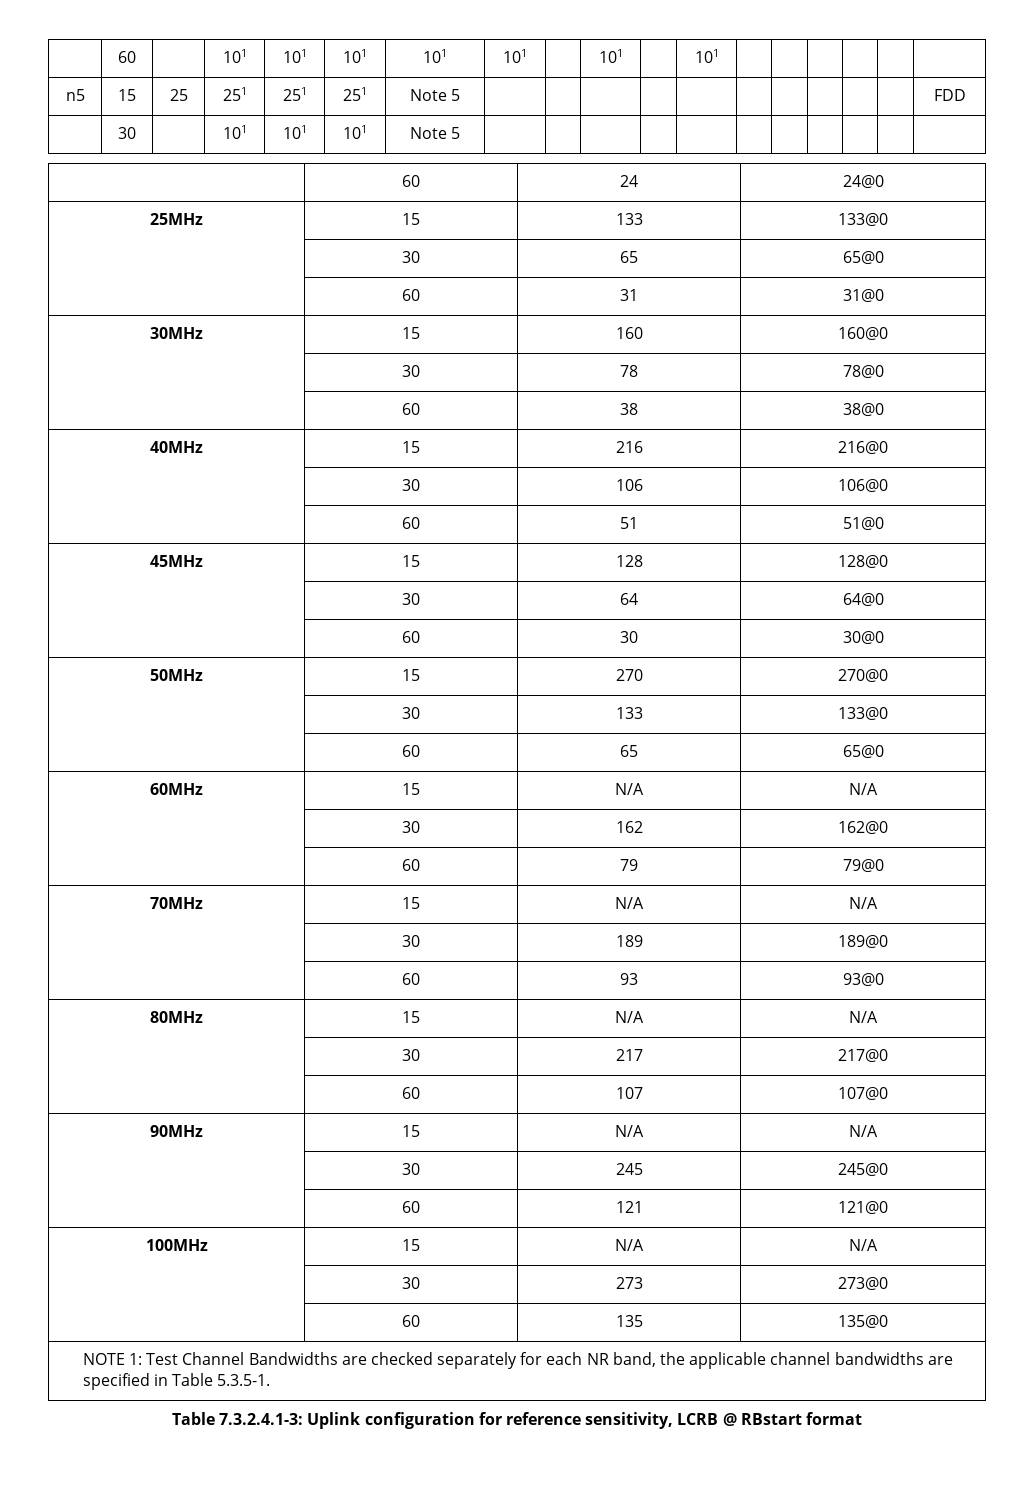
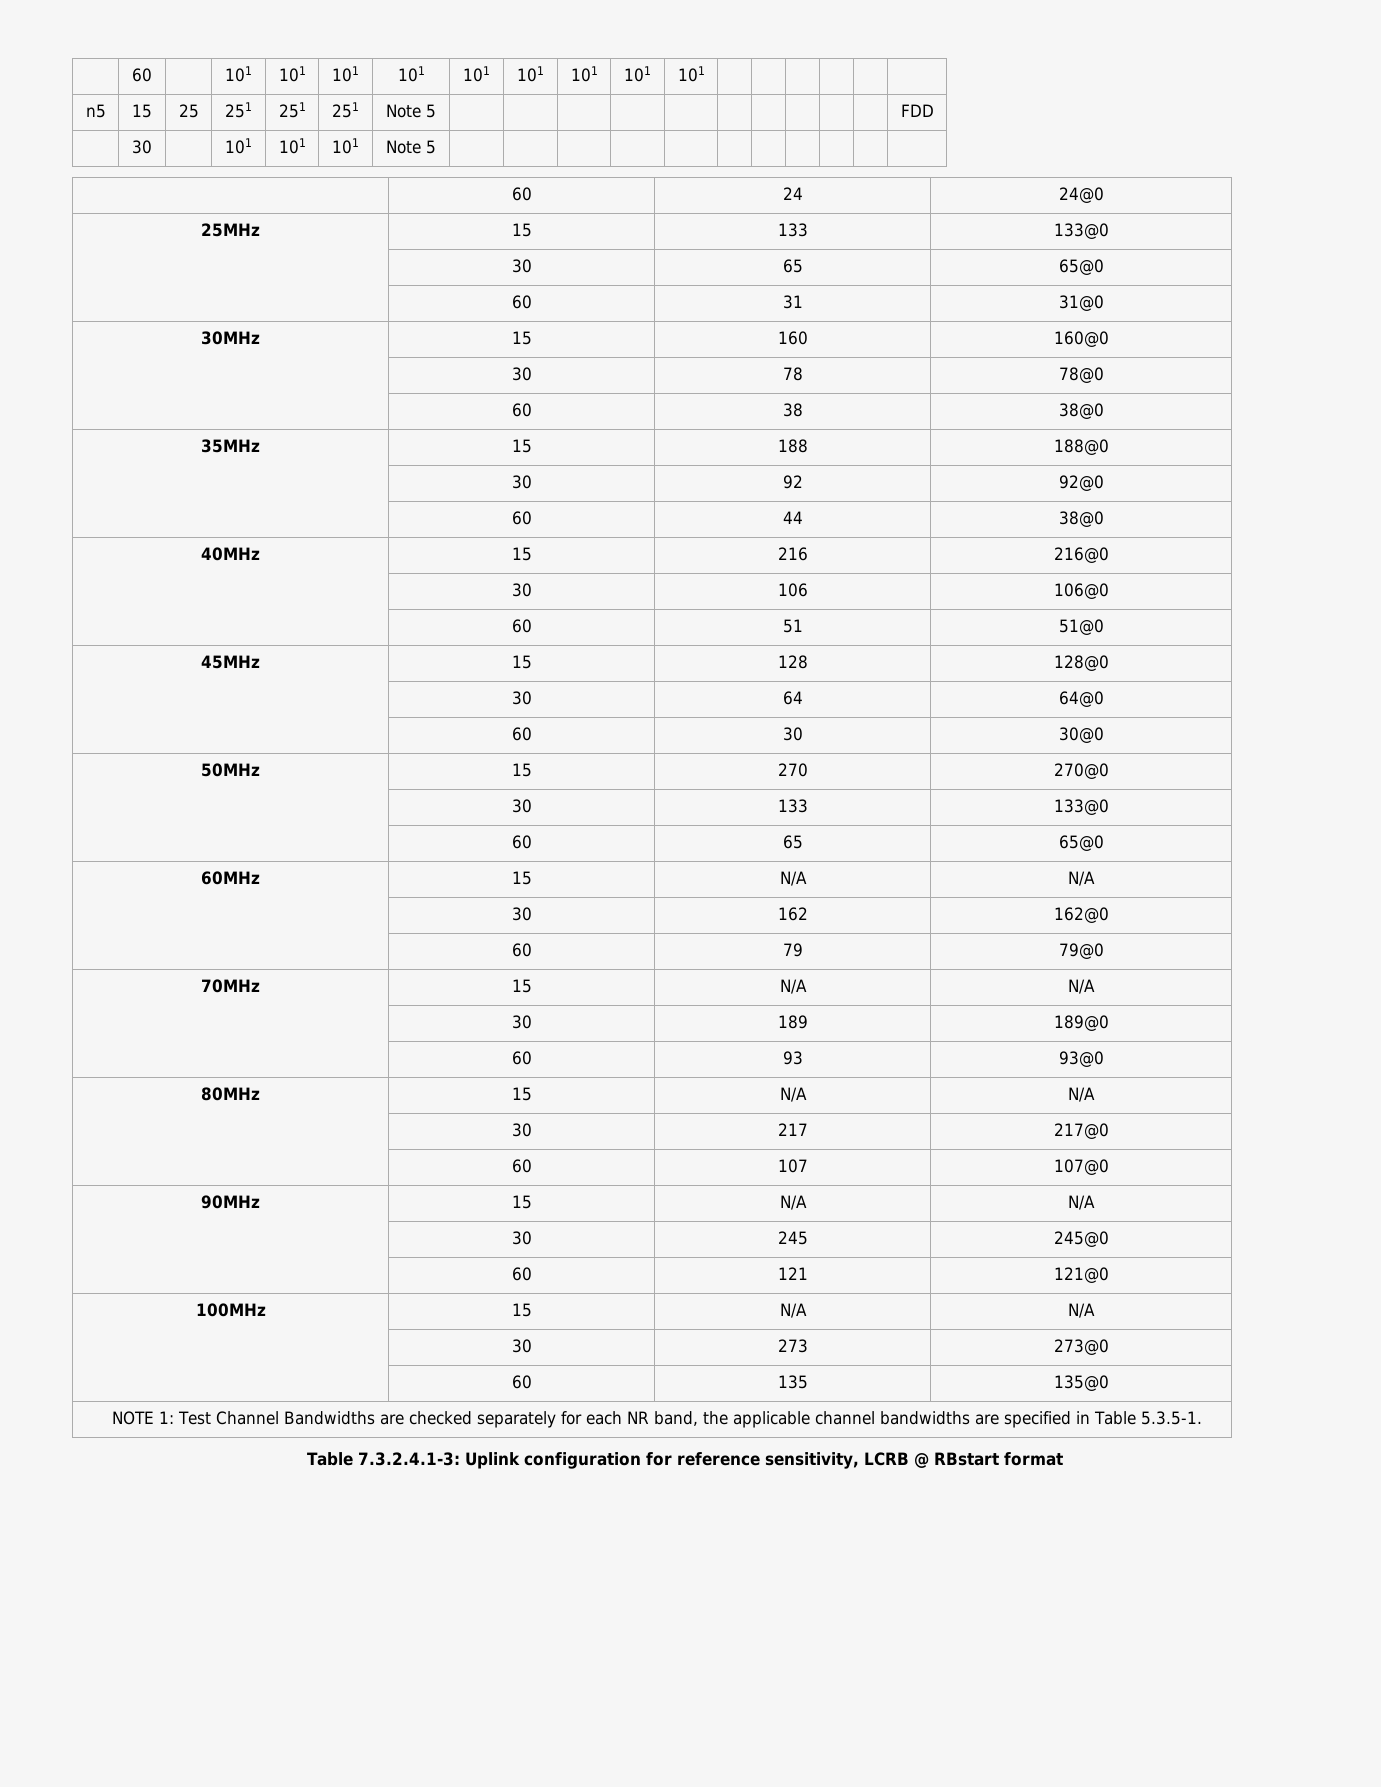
[598,49,623,63] | 101 | -> [517,66,544,82] [570,66,598,82] [624,66,651,82] 101 | 101 | 101
(884, 409) none -> [201,439,260,453] [511,439,532,453] [777,439,808,453] [1053,439,1109,455] [511,475,532,489] [782,475,803,489] [1058,475,1104,491] [511,511,532,525] [782,511,803,524] [1058,511,1104,527] // 35MHz | 15 | 188 | 188@0 // | 30 | 92 | 92@0 // | 60 | 44 | 38@0

